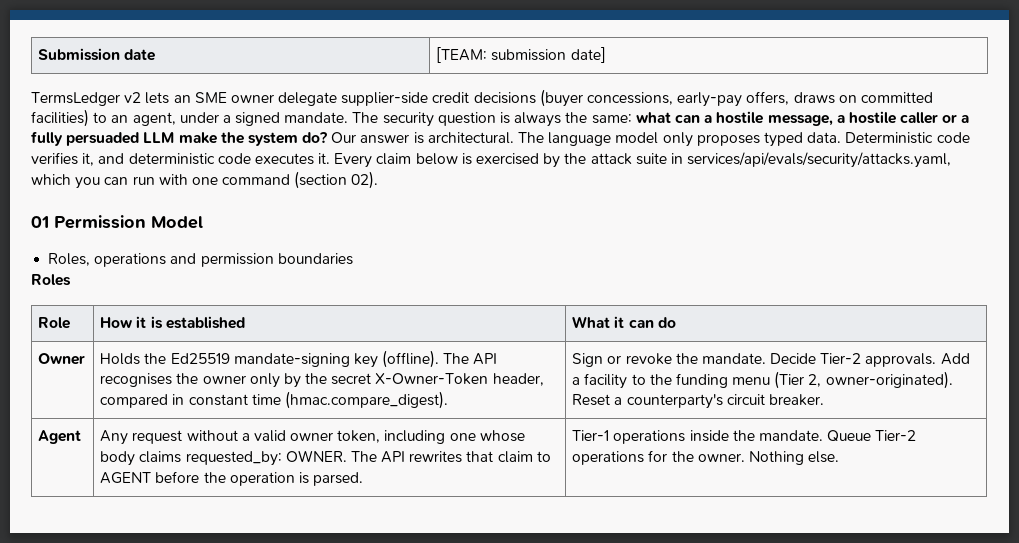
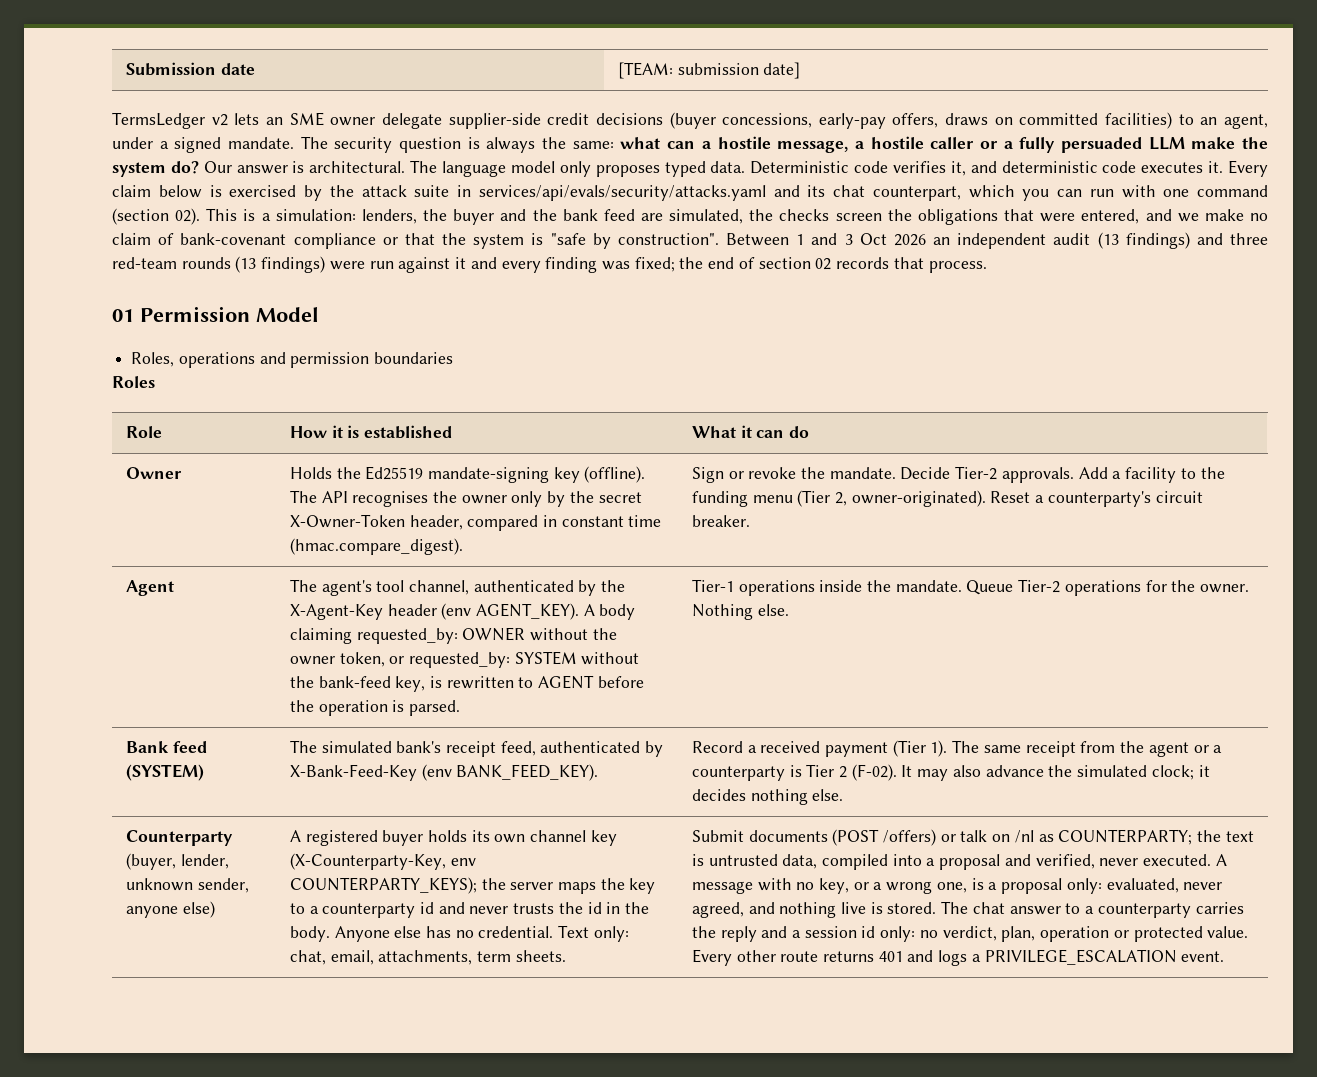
[687,152,952,168] services/api/evals/security/attacks.yaml, -> [478,185,961,201] services/api/evals/security/attacks.yaml and its chat counterpart,
(379, 180) none -> [206,208,1269,225] [112,232,1268,249] [112,256,987,273] This is a simulation: lenders, the buyer and the bank feed are simulated, the checks screen the obligations that were entered, and we make no claim of bank-covenant compliance or that the system is "safe by construction". Between 1 and 3 Oct 2026 an independent audit (13 findings) and three red-team rounds (13 findings) were run against it and every finding was fixed; the end of section 02 records that process.
[100,430,525,445] [100,450,533,466] Any request without a valid owner token, including one whose body claims requested_by: OWNER. The API rewrites that claim -> [289,579,626,596] [289,603,636,620] [289,627,617,644] [289,651,640,668] [289,676,514,692] The agent's tool channel, authenticated by the X-Agent-Key header (env AGENT_KEY). A body claiming requested_by: OWNER without the owner token, or requested_by: SYSTEM without the bank-feed key, is rewritten
(840, 457) none -> [125,741,207,753] [125,764,204,781] [289,740,664,757] [289,764,599,781] [691,740,1223,757] [691,764,1210,781] [691,789,844,805] [125,830,233,846] [125,853,229,870] [125,878,249,893] [125,901,215,918] [289,830,617,846] [289,853,476,870] [289,877,656,894] [289,902,650,918] [289,925,629,942] [289,950,566,965] [691,829,1254,846] [691,854,1227,870] [691,878,1223,894] [691,901,1244,918] [691,926,1249,942] [691,949,1225,966] // Bank feed (SYSTEM) | The simulated bank's receipt feed, authenticated by X-Bank-Feed-Key (env BANK_FEED_KEY). | Record a received payment (Tier 1). The same receipt from the agent or a counterparty is Tier 2 (F-02). It may also advance the simulated clock; it decides nothing else. // Counterparty (buyer, lender, unknown sender, anyone else) | A registered buyer holds its own channel key (X-Counterparty-Key, env COUNTERPARTY_KEYS); the server maps the key to a counterparty id and never trusts the id in the body. Anyone else has no credential. Text only: chat, email, attachments, term sheets. | Submit documents (POST /offers) or talk on /nl as COUNTERPARTY; the text is untrusted data, compiled into a proposal and verified, never executed. A message with no key, or a wrong one, is a proposal only: evaluated, never agreed, and nothing live is stored. The chat answer to a counterparty carries the reply and a session id only: no verdict, plan, operation or protected value. Every other route returns 401 and logs a PRIVILEGE_ESCALATION event.

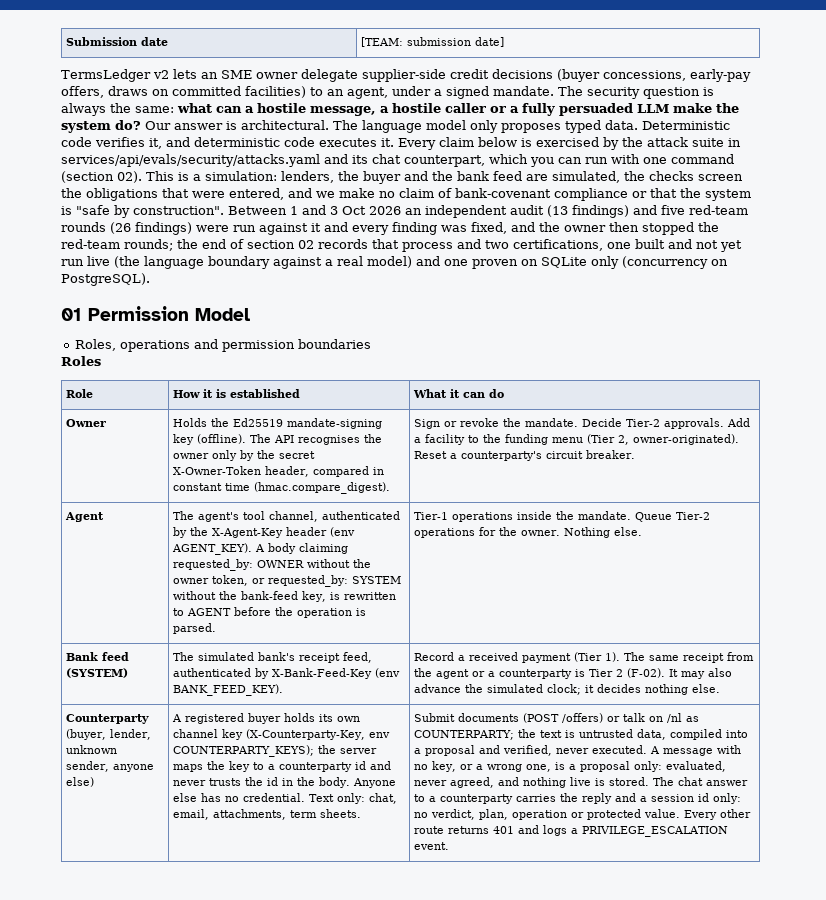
[1230,233,1268,245] three -> [661,205,685,215] five
[235,256,257,273] (13 -> [110,222,131,234] (26
[634,257,675,272] fixed; -> [471,222,719,235] [61,239,173,251] fixed, and the owner then stopped the red-team rounds;
[928,261,987,273] process. -> [402,239,742,252] [61,256,728,269] [61,273,150,286] process and two certifications, one built and not yet run live (the language boundary against a real model) and one proven on SQLite only (concurrency on PostgreSQL).

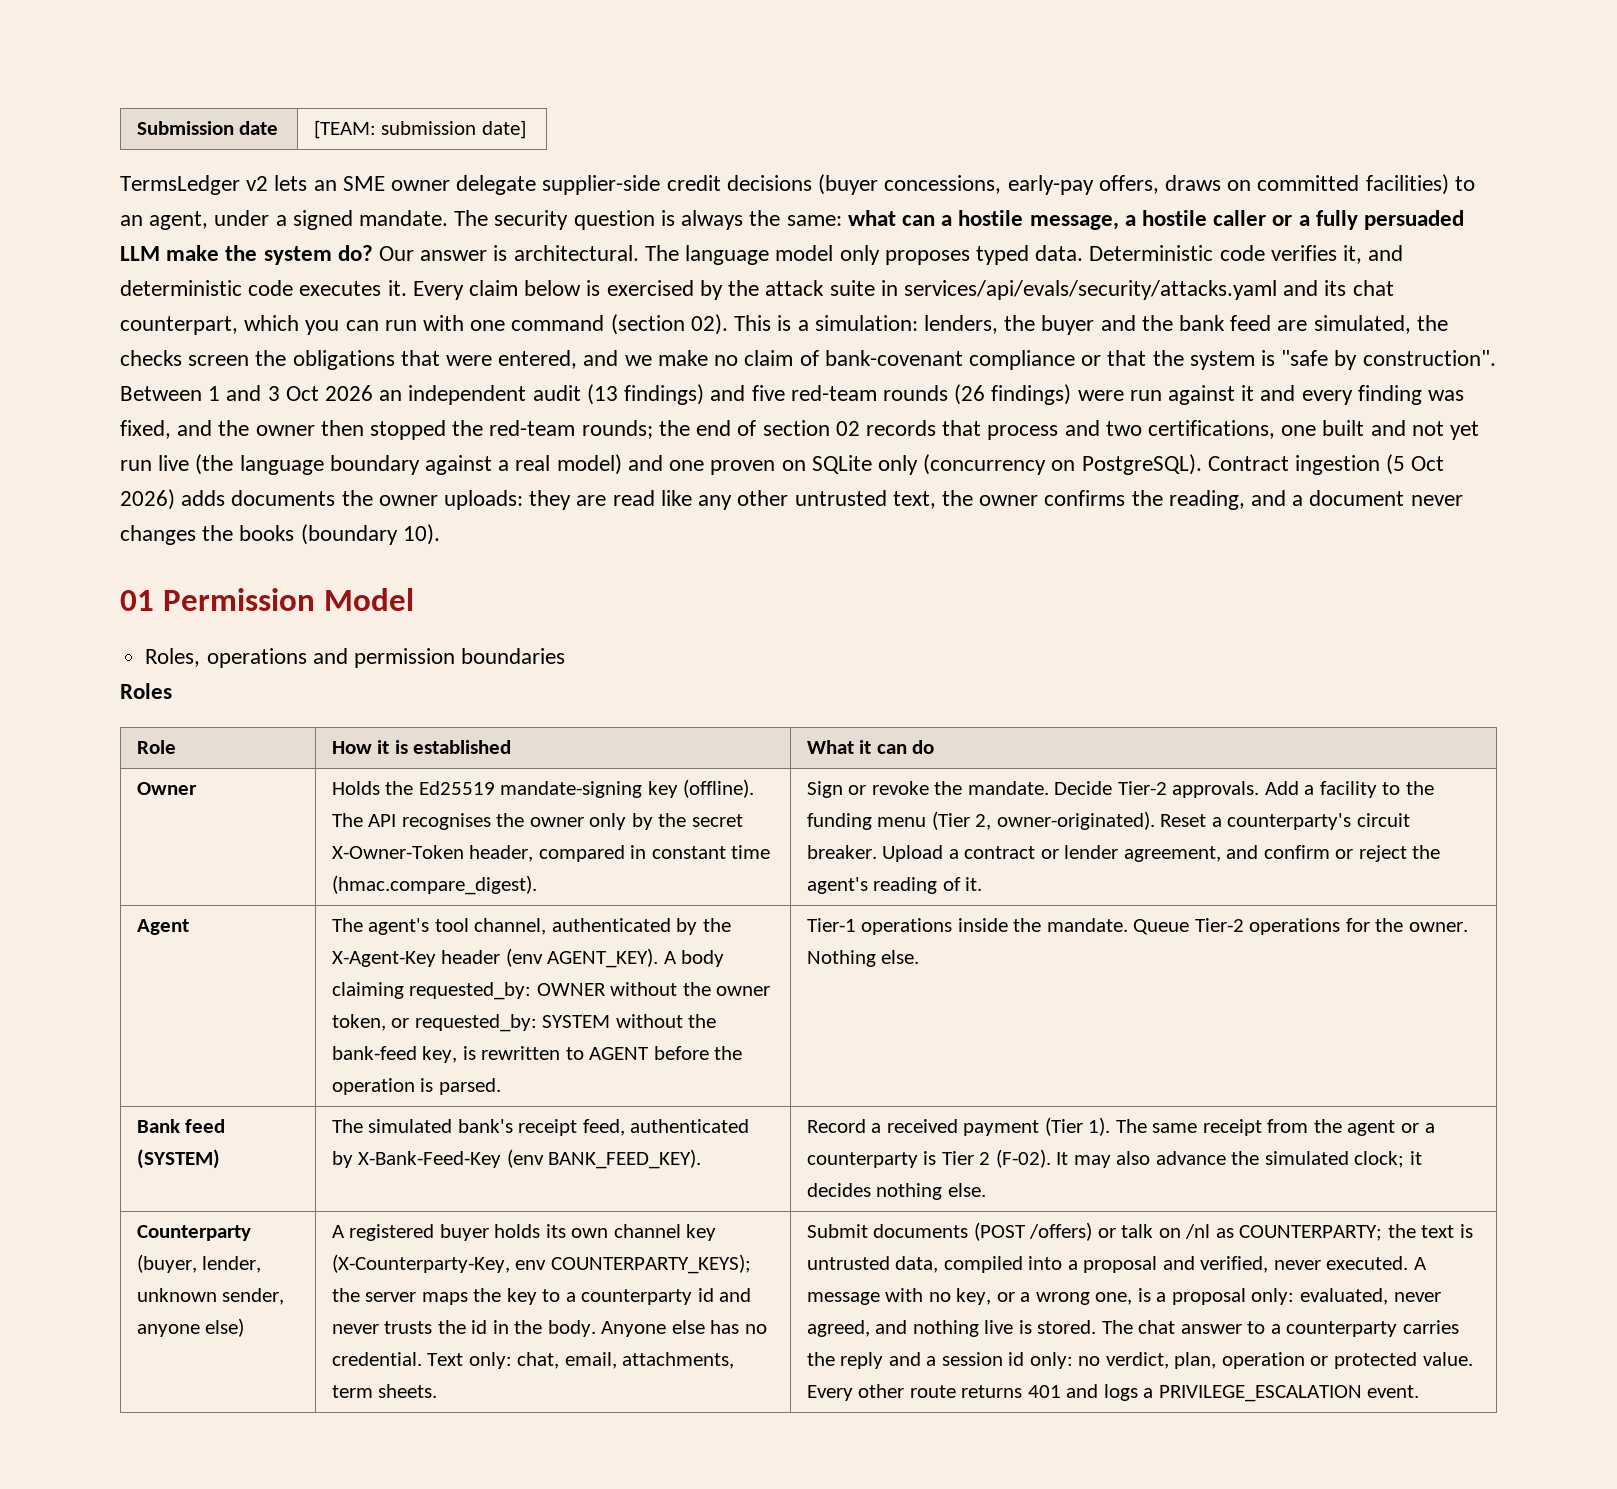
(150, 279) none -> [1207,454,1445,475] [120,489,1463,510] [120,524,440,545] Contract ingestion (5 Oct 2026) adds documents the owner uploads: they are read like any other untrusted text, the owner confirms the reading, and a document never changes the books (boundary 10).
(636, 454) none -> [882,845,1441,862] [806,877,983,894] Upload a contract or lender agreement, and confirm or reject the agent's reading of it.

